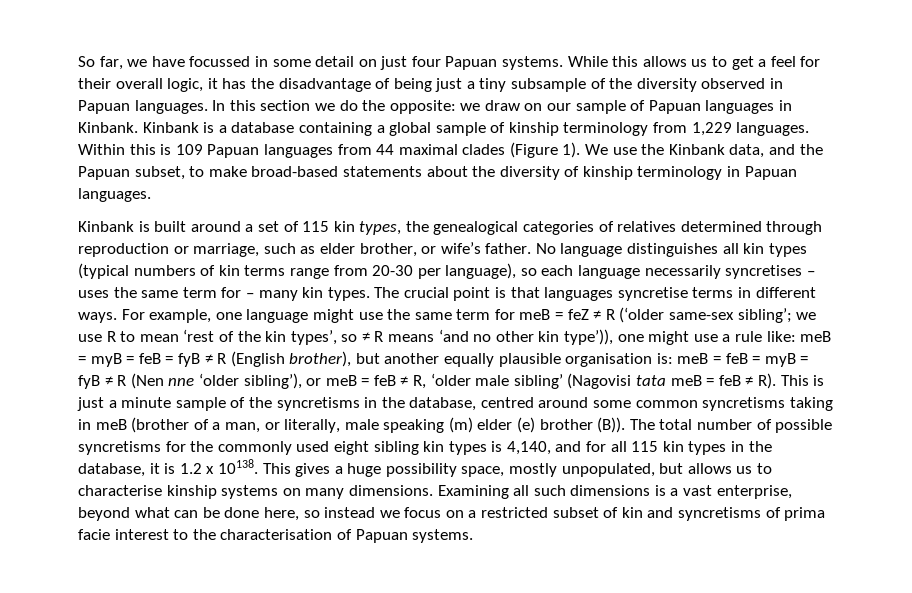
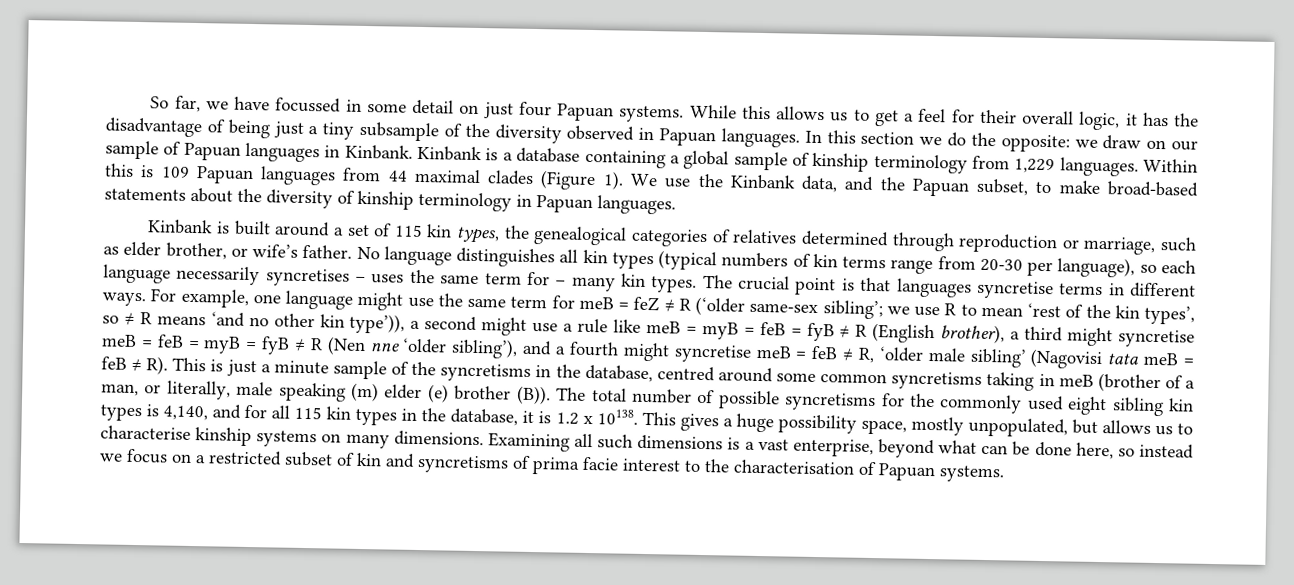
[617,334,644,342] one -> [410,316,478,332] a second
[766,331,796,342] like: -> [613,319,641,333] like
[355,353,673,367] but another equally plausible organisation is: -> [1010,326,1195,348] a third might syncretise
[306,378,322,386] or -> [522,340,752,363] and a fourth might syncretise

